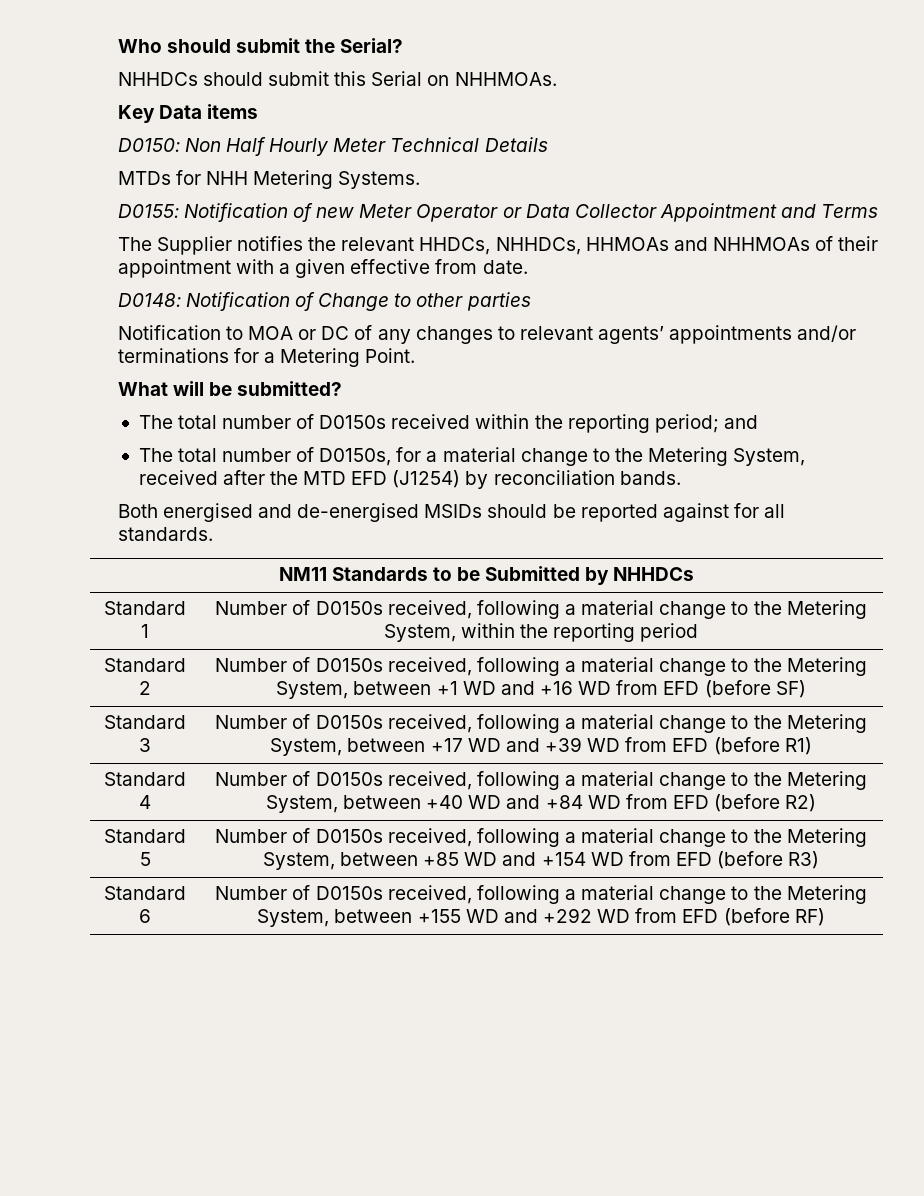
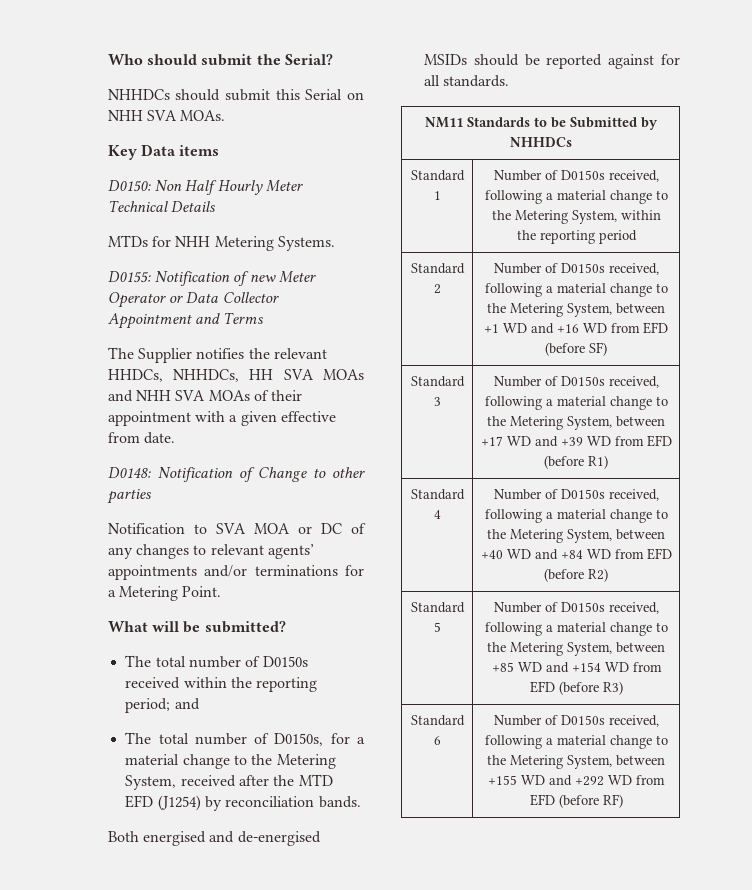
[454,72,557,86] NHHMOAs. -> [107,110,226,121] NHH SVA MOAs.
[585,237,810,251] HHMOAs and NHHMOAs -> [249,369,364,380] [107,390,250,402] HH SVA MOAs and NHH SVA MOAs
(243, 333) none -> [215,523,246,534] SVA

